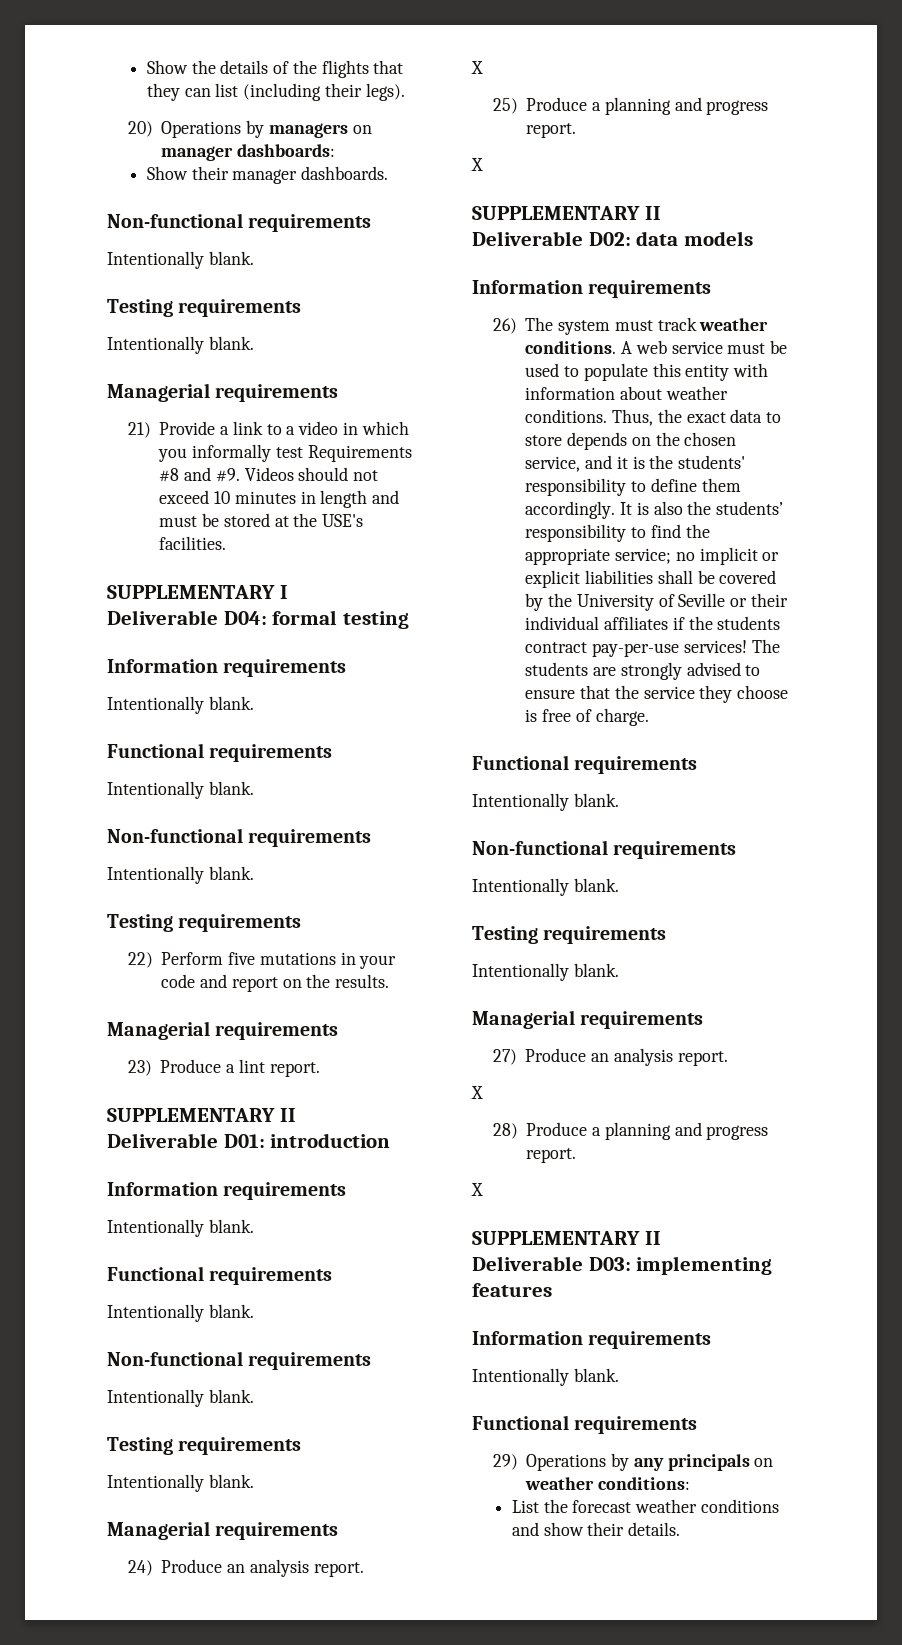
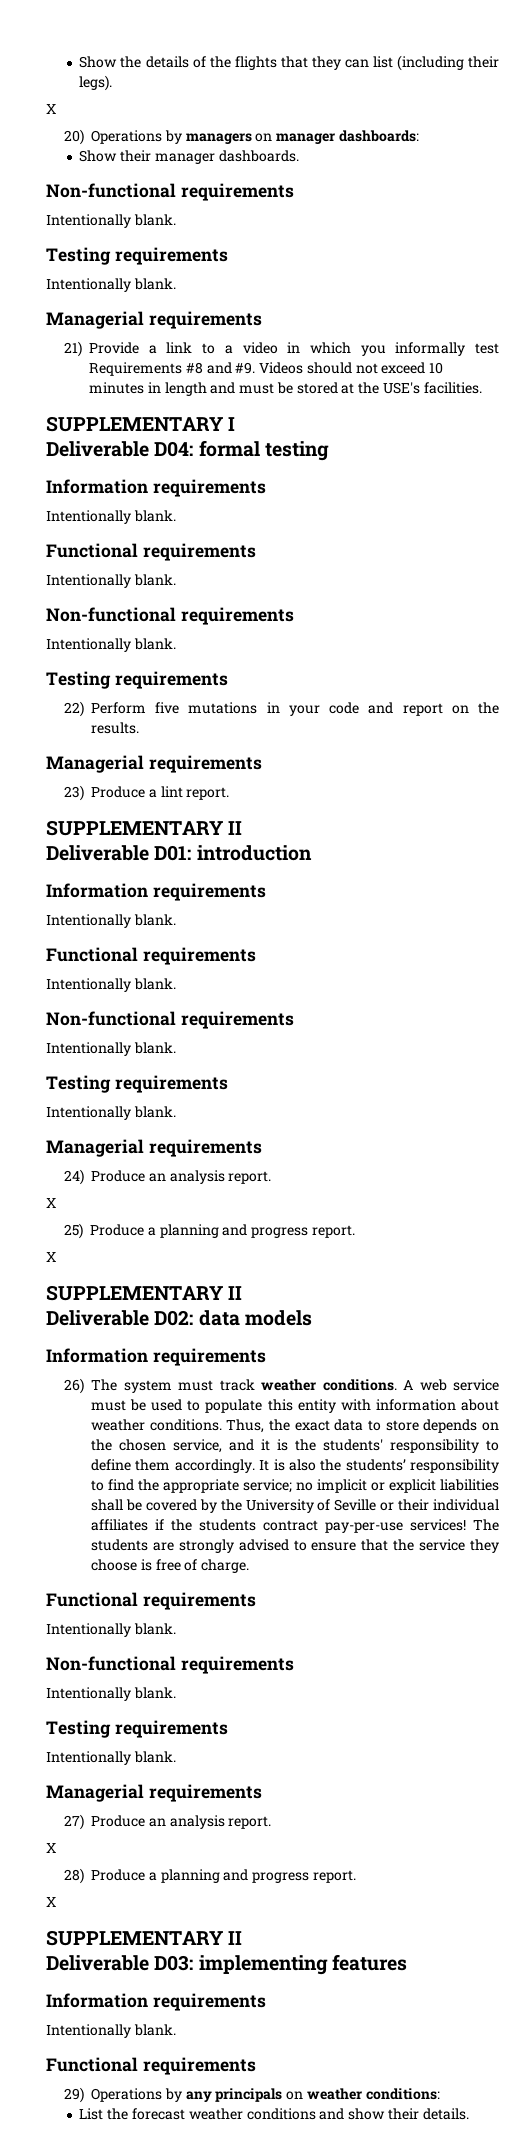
(405, 92) none -> [46,104,56,114] // X

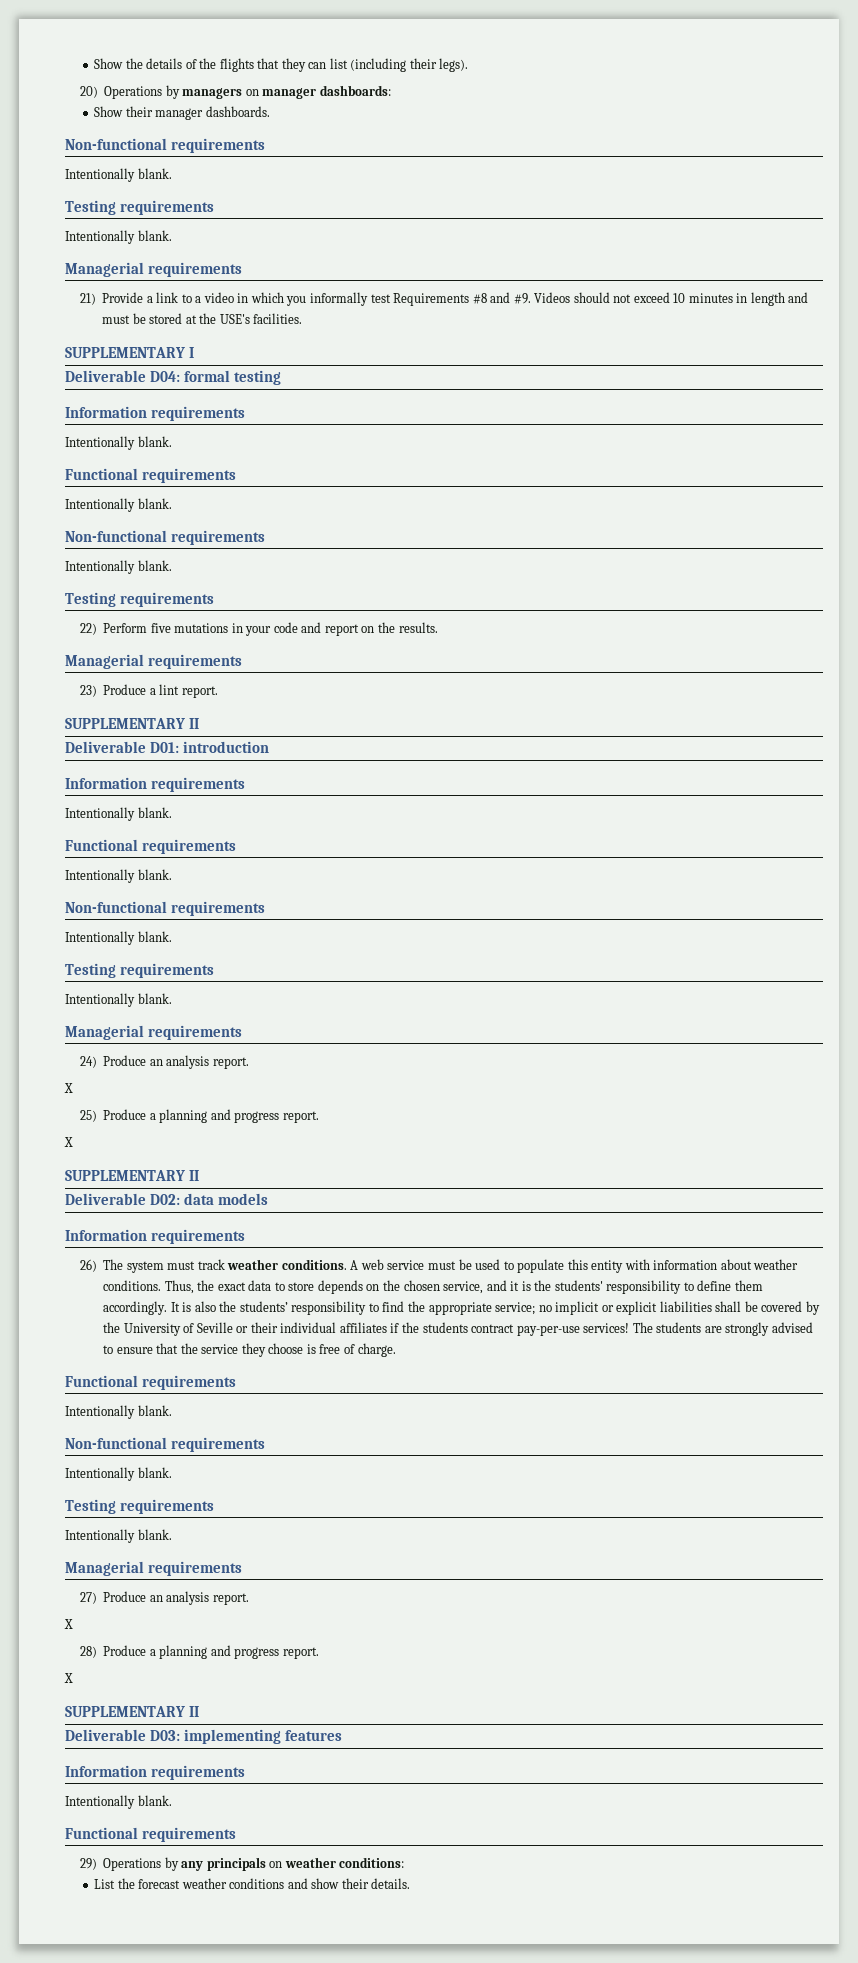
[46,104,56,114] // X -> (469, 65) none

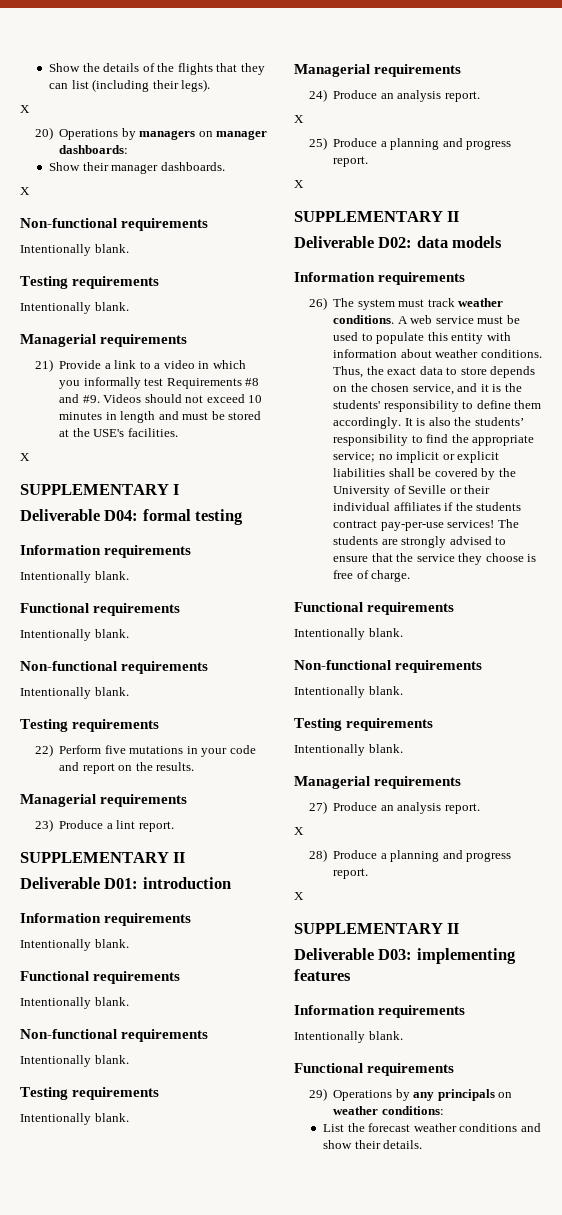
(469, 65) none -> [20,105,30,113] // X
(270, 111) none -> [20,187,30,195] // X
(303, 318) none -> [20,453,30,461] // X

